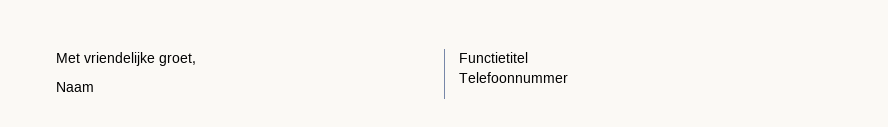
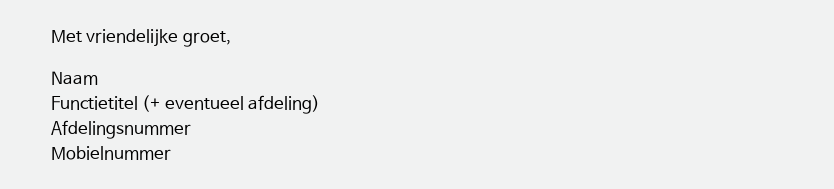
[459,72,568,83] // Telefoonnummer -> [142,95,321,114] [51,120,191,139] [51,146,171,160] (+ eventueel afdeling) // Afdelingsnummer // Mobielnummer

